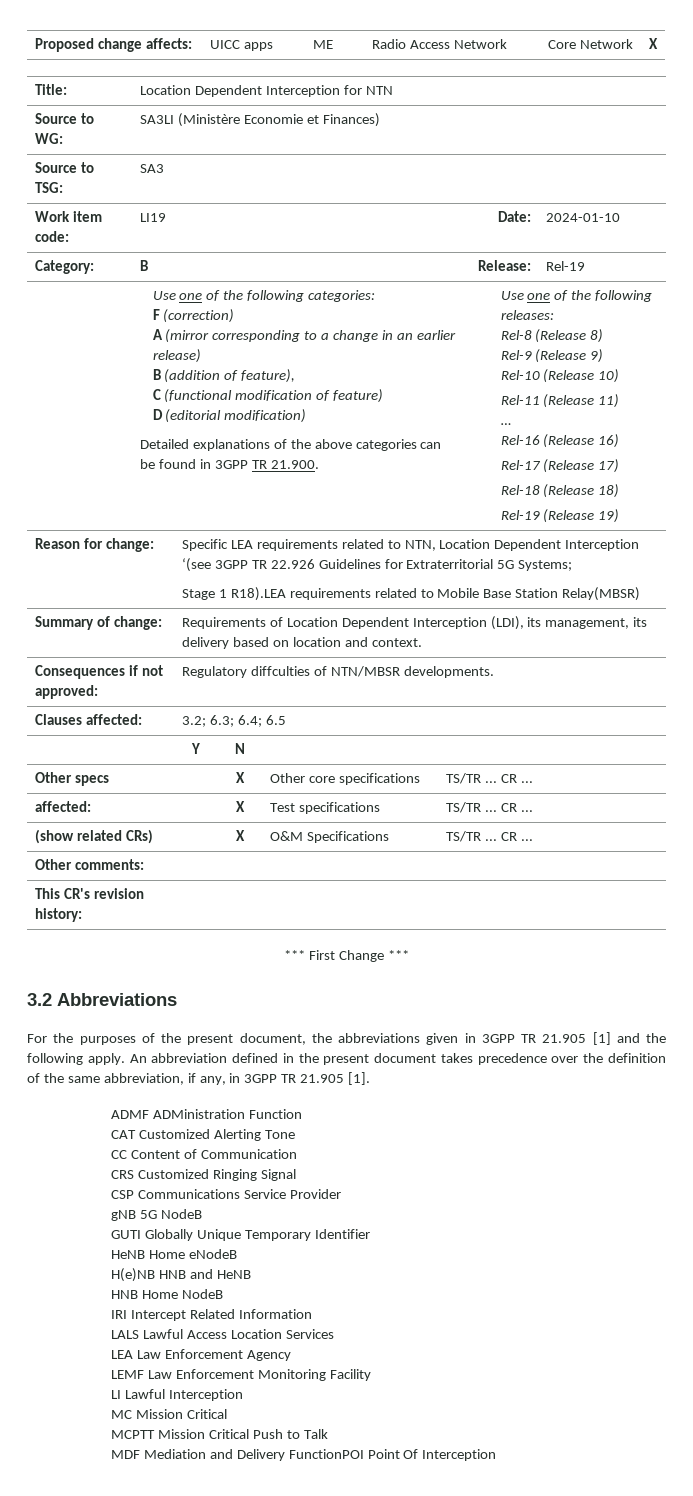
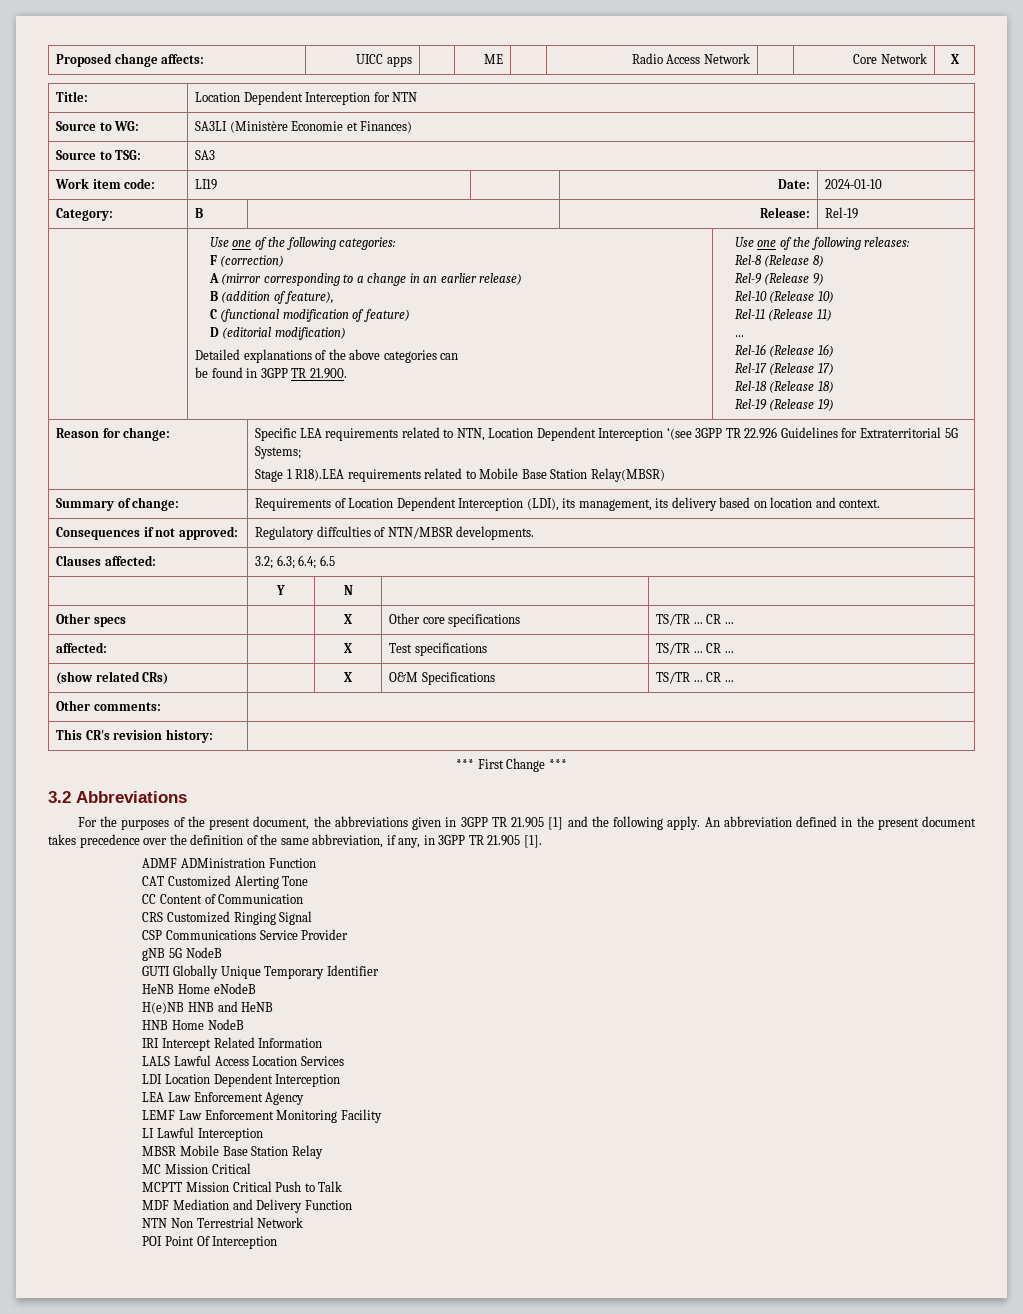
(334, 1334) none -> [142,1073,341,1087] // LDI Location Dependent Interception
(243, 1395) none -> [142,1145,323,1159] // MBSR Mobile Base Station Relay
[288,1449,364,1459] FunctionPOI -> [304,1200,352,1210] [142,1217,304,1228] [142,1236,163,1246] Function // NTN Non Terrestrial Network // POI

